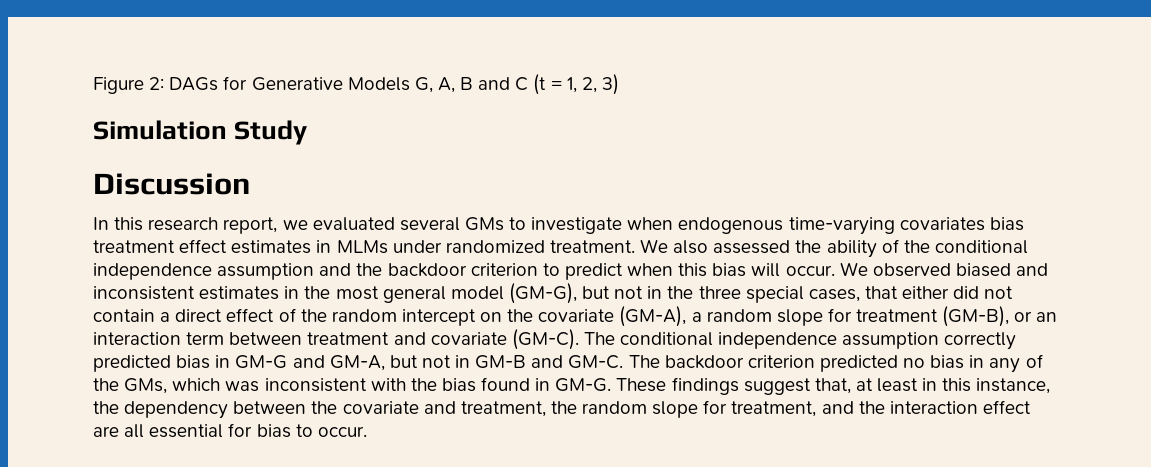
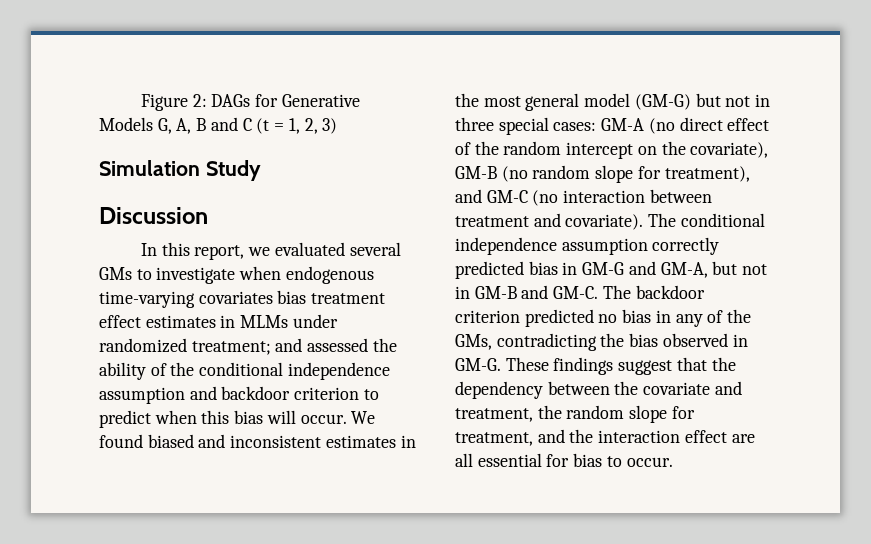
[148,217,219,231] research -> (190, 249) none
[549,239,709,254] treatment. We also -> [191,338,303,355] treatment; and
[356,263,383,276] the -> (217, 393) none
[872,263,951,277] observed -> [99,434,143,448] found
[508,283,694,304] (GM-G), but not in the -> [634,93,771,110] (GM-G) but not in
[808,286,1014,302] [93,309,171,322] cases, that either did not contain a -> [553,118,675,134] cases: GM-A (no
[538,306,1058,327] [93,332,225,345] covariate (GM-A), a random slope for treatment (GM-B), or an interaction term -> [690,142,769,158] [455,165,750,183] [455,189,646,206] covariate), GM-B (no random slope for treatment), and GM-C (no interaction
[430,329,579,350] covariate (GM-C). -> [565,214,644,230] covariate).
[172,378,406,392] which was inconsistent with -> [496,333,597,351] contradicting
[481,377,531,391] found -> [662,333,728,347] observed
[814,378,1051,394] that, at least in this instance, -> [676,357,707,371] that

